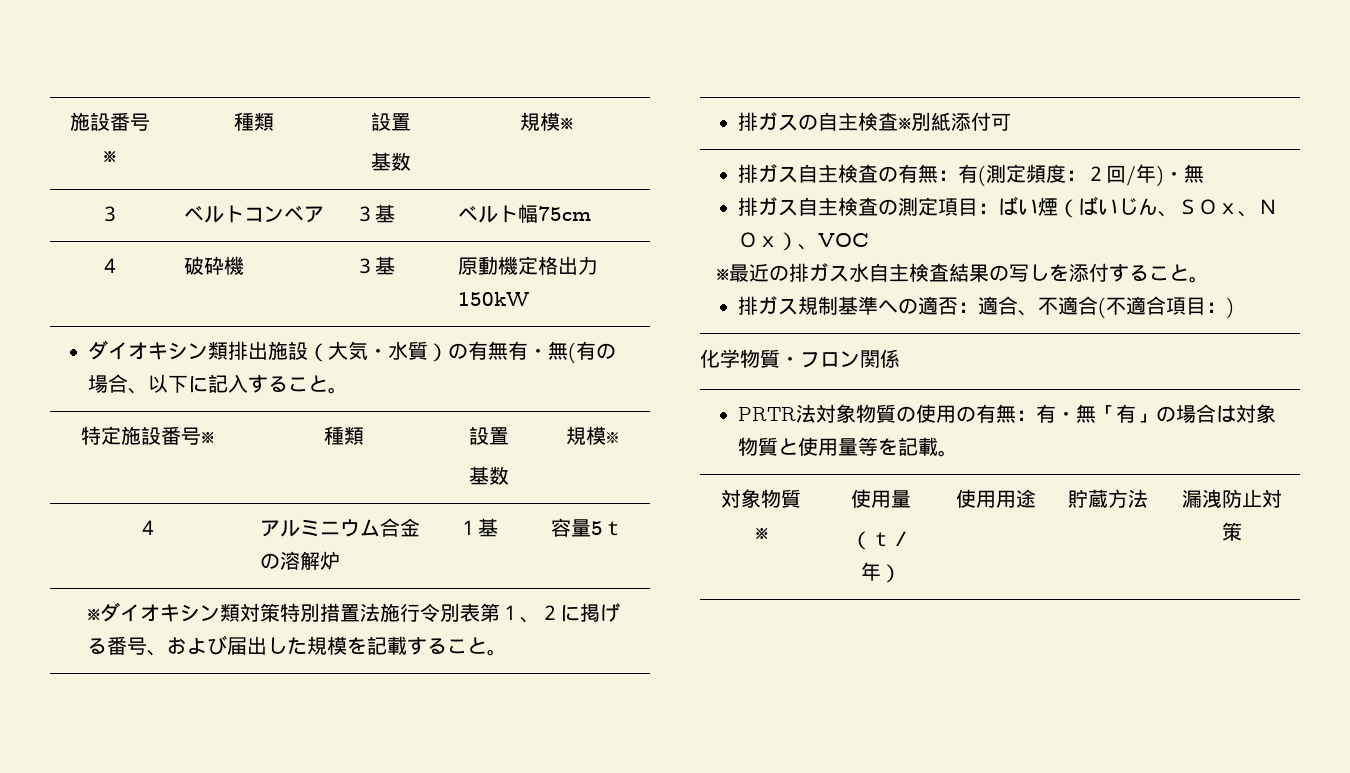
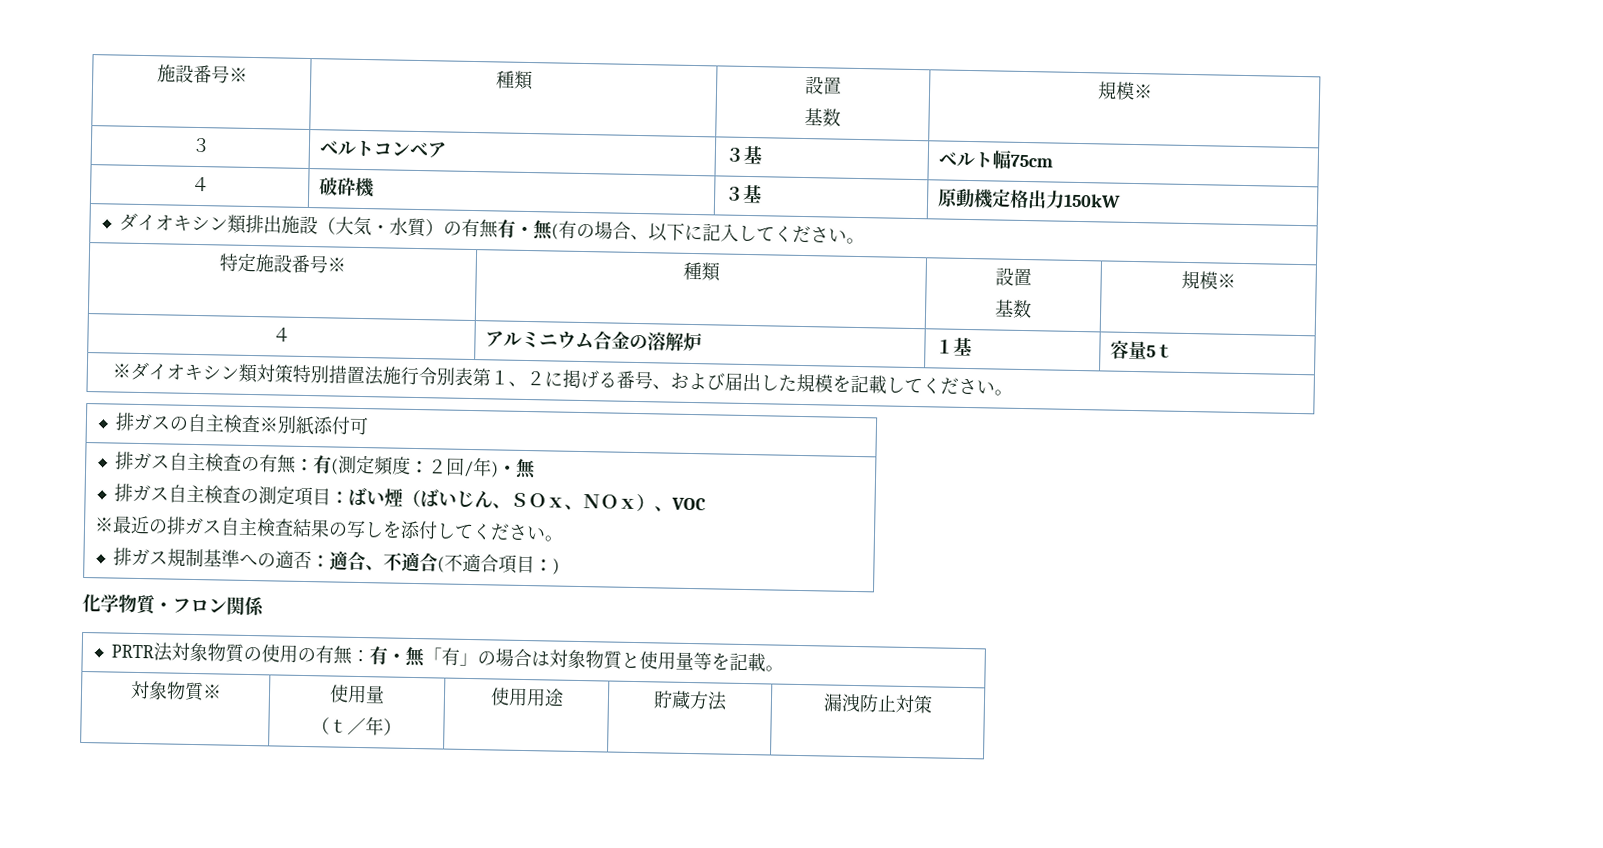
[247,375,328,393] すること -> [738,224,848,244] してください
[406,637,487,655] すること -> [886,376,996,395] してください
[848,263,869,282] 水 -> (222, 527) none
[1108,264,1189,282] すること -> [435,522,546,541] してください

